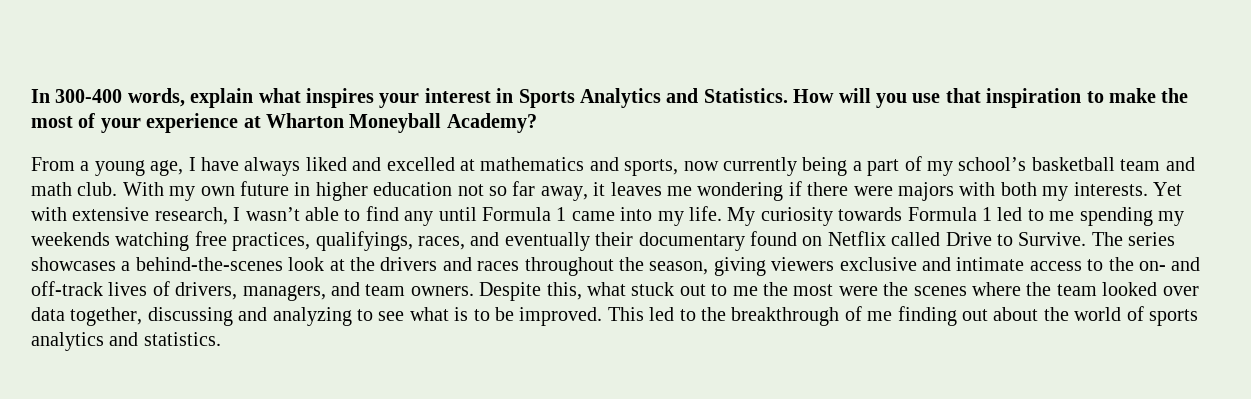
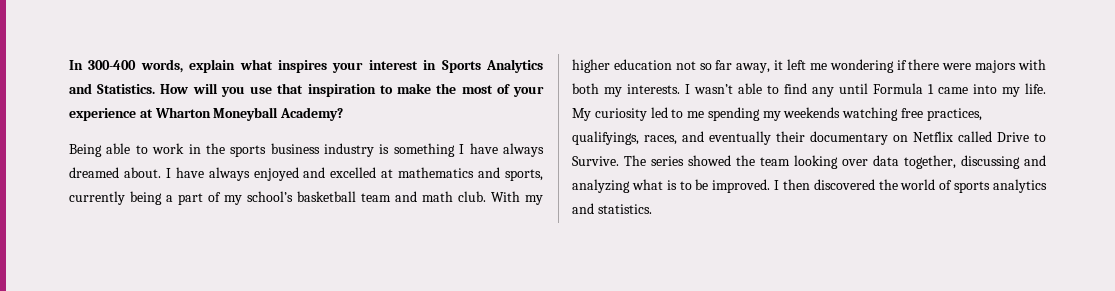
[31,157,347,176] From a young age, I have always liked -> [69,143,544,157] [69,167,299,181] Being able to work in the sports business industry is something I have always dreamed about. I have always enjoyed
[683,161,719,171] now -> (543, 175) none
[200,181,311,196] own future in -> (543, 200) none
[610,182,662,196] leaves -> [787,59,806,70] left
[1152,182,1182,196] [31,207,228,225] Yet with extensive research, -> (680, 89) none
[838,207,992,221] towards Formula 1 -> (647, 114) none
[749,231,797,246] found -> (888, 138) none
[31,257,1201,276] [31,281,1021,301] showcases a behind-the-scenes look at the drivers and races throughout the season, giving viewers exclusive and intimate access to the on- and off-track lives of drivers, managers, and team owners. Despite this, what stuck out to me the most were the scenes where -> [688,155,731,166] showed
[1102,282,1158,296] looked -> [794,155,838,169] looking
[357,309,405,321] to see -> (630, 186) none
[607,306,1039,326] This led to the breakthrough of me finding out about -> [774,179,875,190] I then discovered

